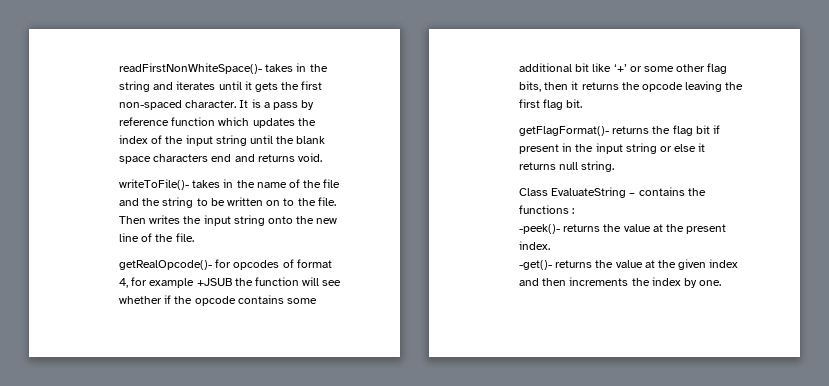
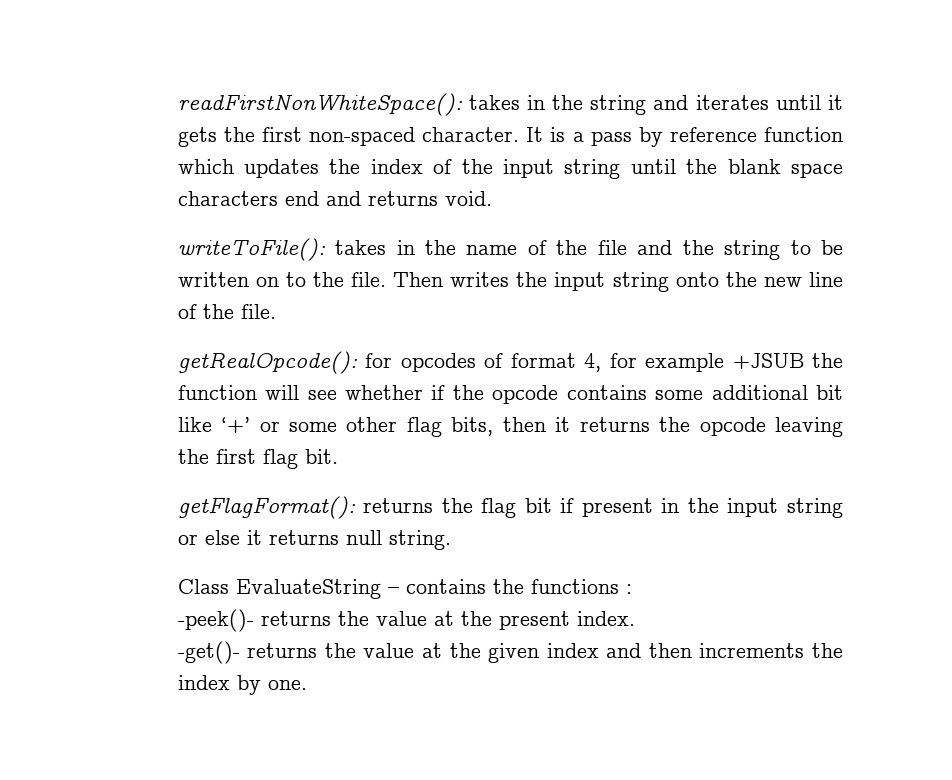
[118,63,262,74] readFirstNonWhiteSpace()- -> [177,93,463,116] readFirstNonWhiteSpace():
[118,179,189,190] writeToFile()- -> [177,238,326,261] writeToFile():
[118,260,212,270] getRealOpcode()- -> [177,351,358,374] getRealOpcode():
[518,126,609,136] getFlagFormat()- -> [177,496,356,519] getFlagFormat():

